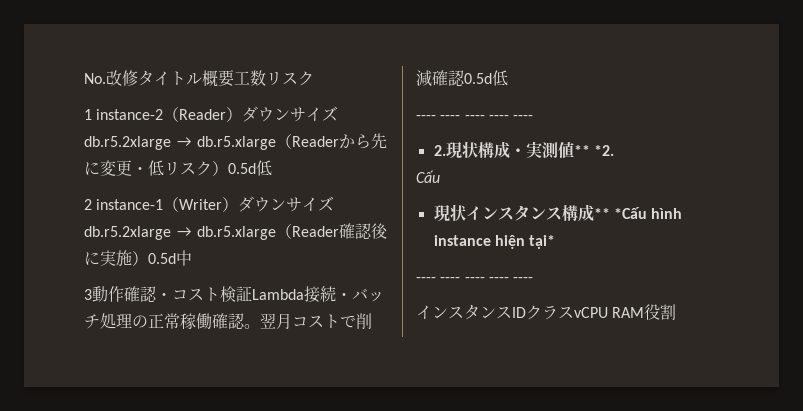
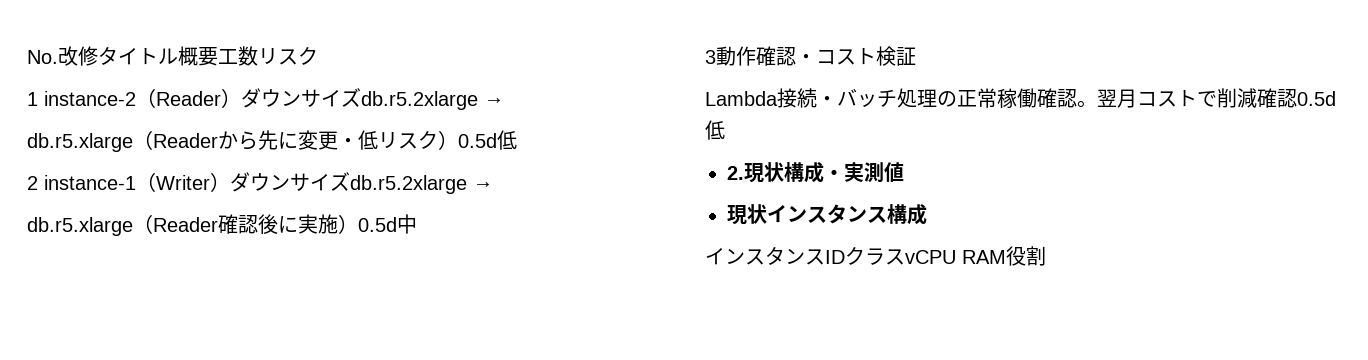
(191, 142) none -> (504, 101) //
(191, 232) none -> (493, 185) //
(252, 294) none -> (916, 56) //
[416,115,534,120] // ---- ---- ---- ---- ---- -> (725, 130) none
[573,145,614,156] [416,170,440,183] ** *2. // Cấu -> (904, 172) none
[593,207,683,219] [433,235,556,249] [416,277,534,282] ** *Cấu hình instance hiện tại* // ---- ---- ---- ---- ---- -> (927, 214) none

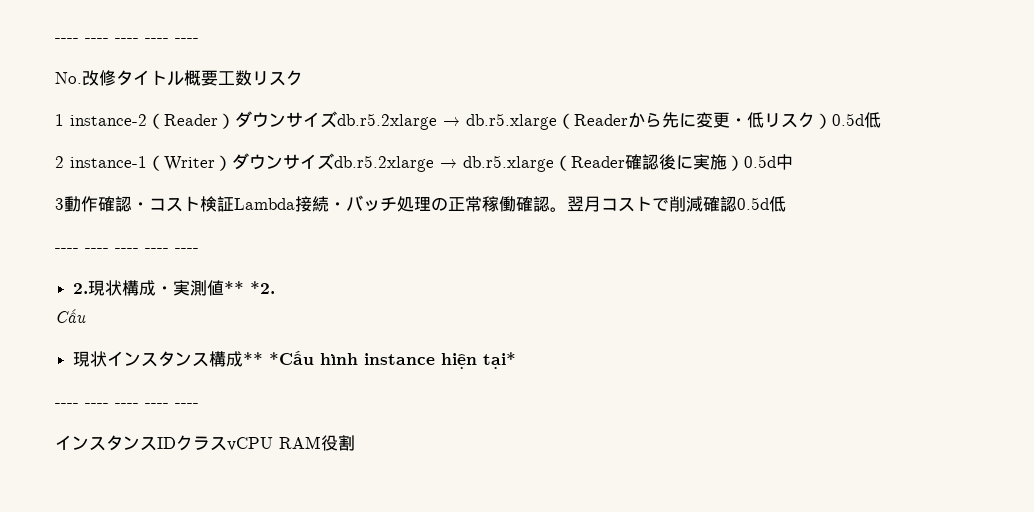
(27, 57) none -> [55,38,199,42] ---- ---- ---- ---- ---- //
(504, 101) // -> (460, 121) none
(493, 185) // -> (457, 163) none
(916, 56) // -> (234, 204) none
(725, 130) none -> [55,248,199,252] // ---- ---- ---- ---- ----
(904, 172) none -> [224,281,276,294] [55,309,86,323] ** *2. // Cấu
(927, 214) none -> [243,351,517,369] [55,403,199,407] ** *Cấu hình instance hiện tại* // ---- ---- ---- ---- ----

